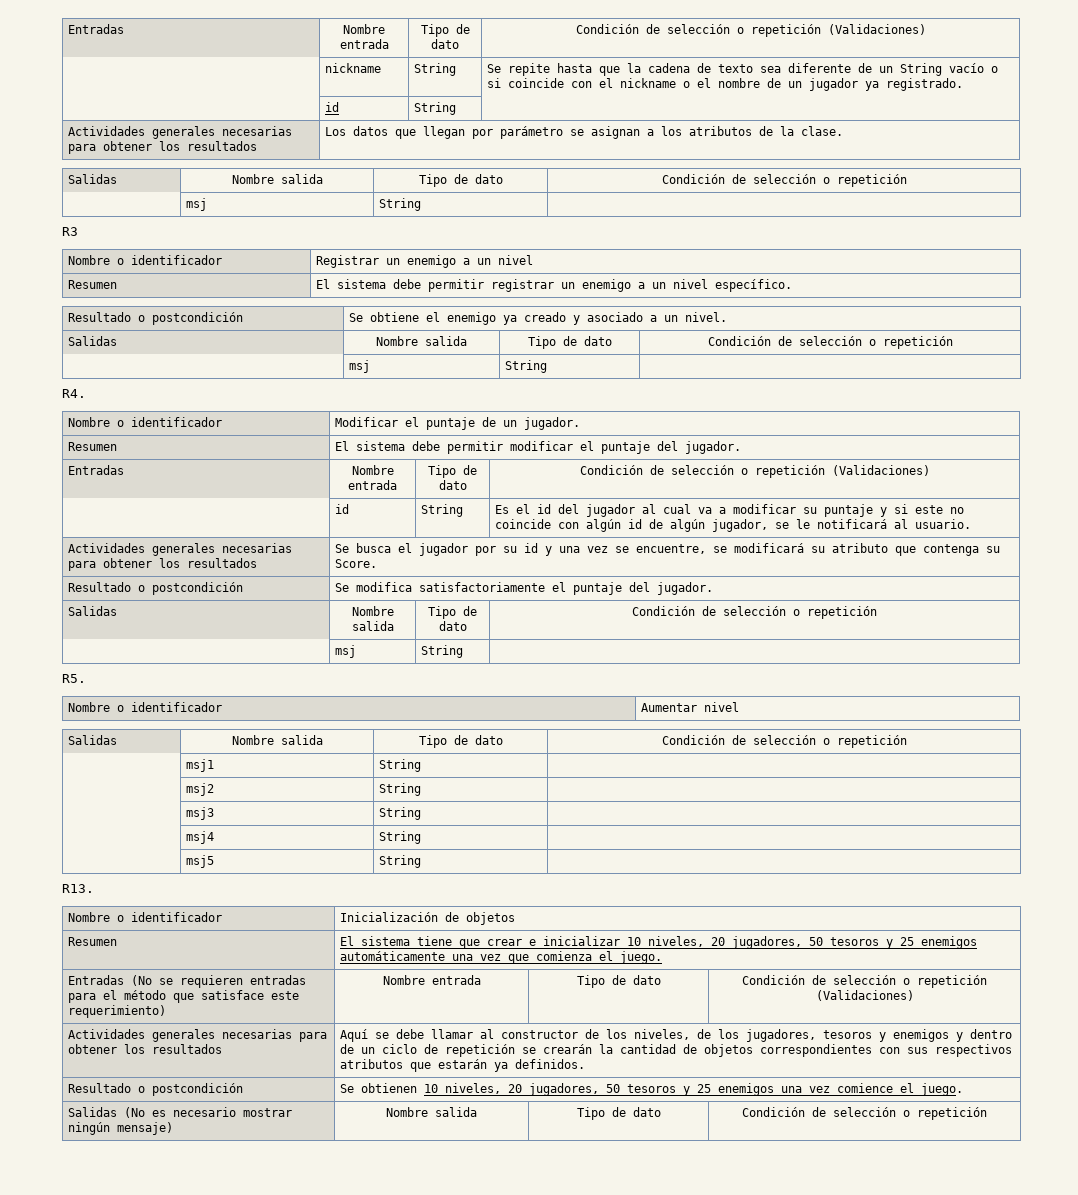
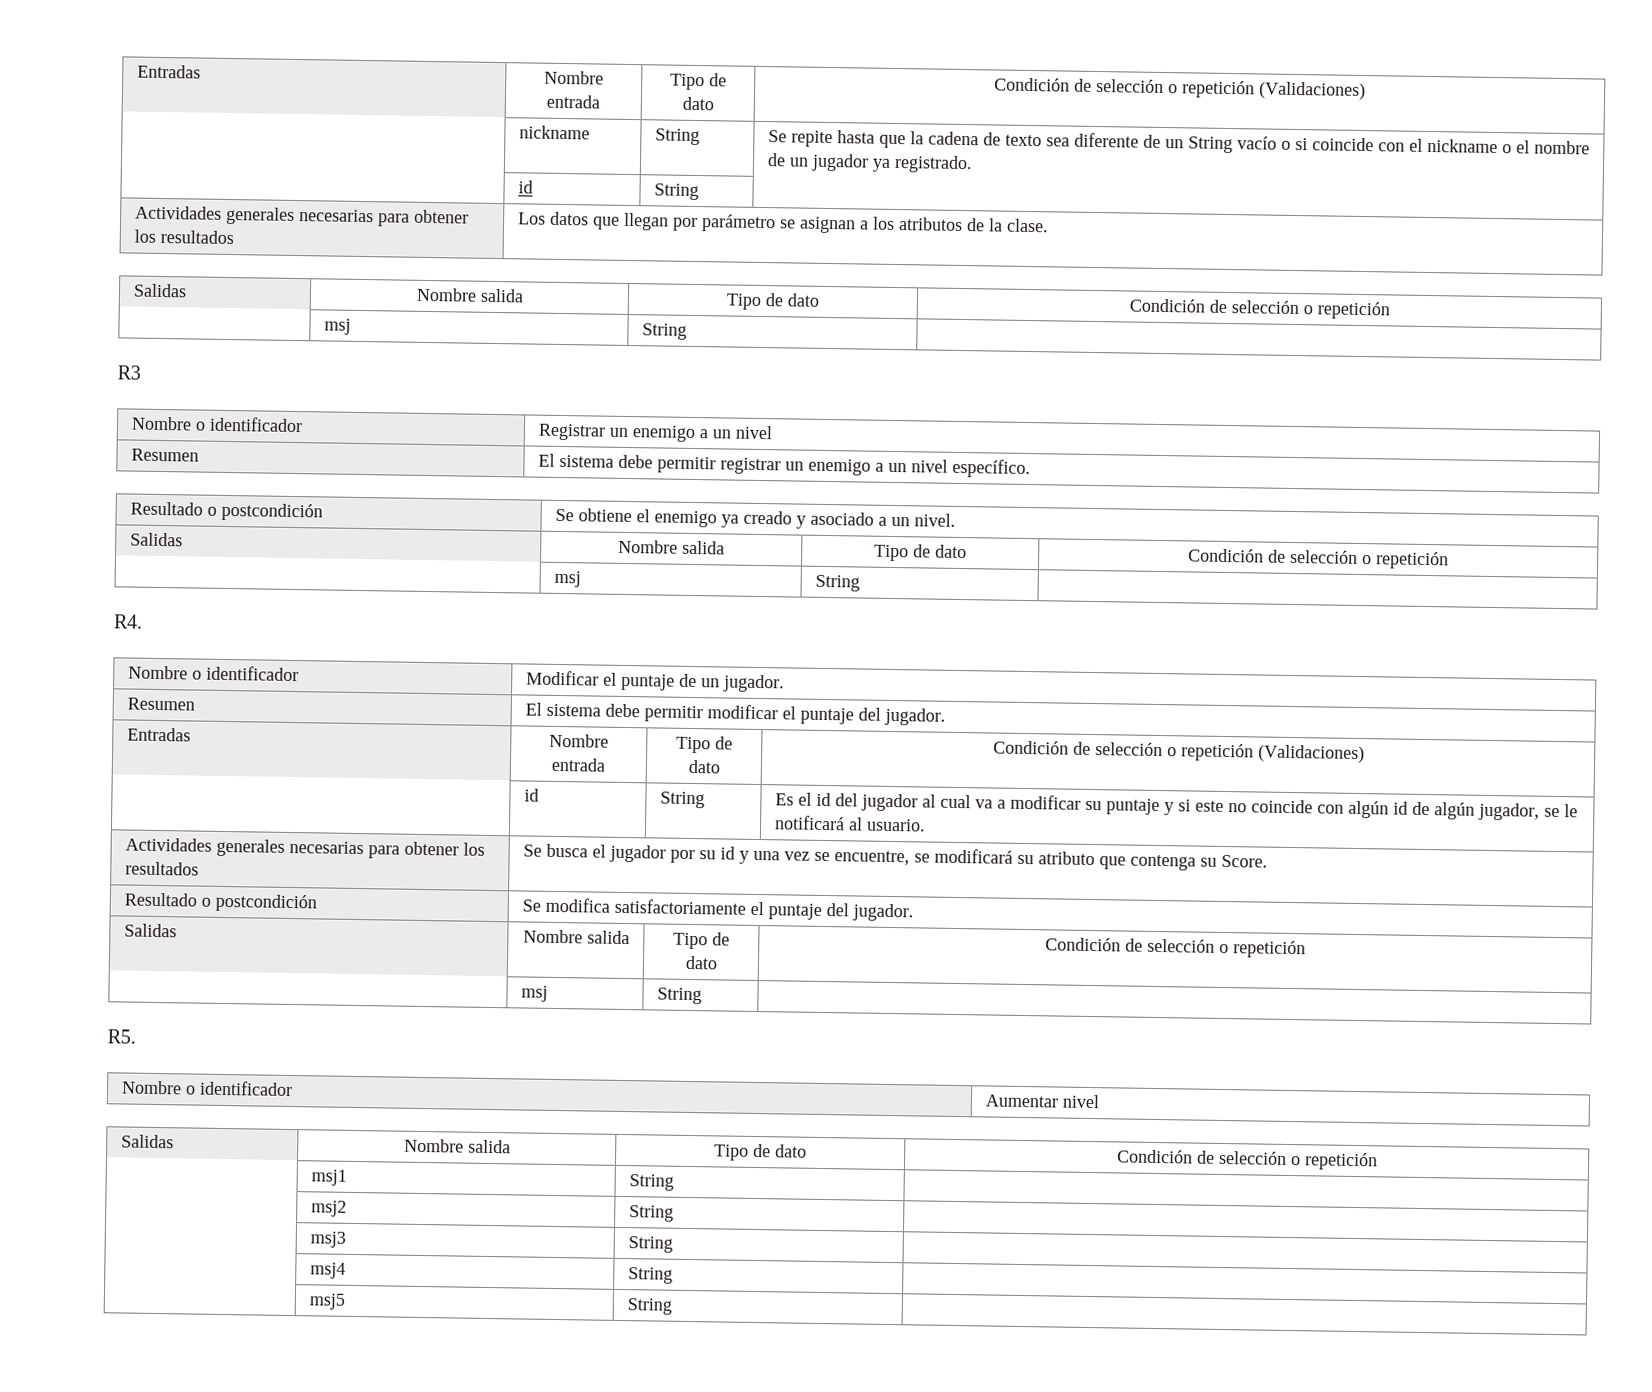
[62,884,94,893] [67,912,222,922] [339,912,515,925] [67,937,117,946] [339,936,977,949] [339,951,662,964] [67,975,306,988] [67,990,299,1003] [67,1005,166,1018] [382,975,481,985] [576,975,661,988] [742,975,987,988] [815,990,914,1001] [67,1029,327,1042] [67,1044,222,1054] [339,1029,1012,1042] [339,1044,1012,1057] [339,1059,585,1072] [67,1083,243,1096] [339,1083,963,1096] [67,1107,292,1118] [67,1122,173,1135] [386,1107,477,1117] [576,1107,661,1120] [742,1107,987,1120] // R13. // Nombre o identificador | Inicialización de objetos // Resumen | El sistema tiene que crear e inicializar 10 niveles, 20 jugadores, 50 tesoros y 25 enemigos automáticamente una vez que comienza el juego. // Entradas (No se requieren entradas para el método que satisface este requerimiento) | Nombre entrada | Tipo de dato | Condición de selección o repetición (Validaciones) // Actividades generales necesarias para obtener los resultados | Aquí se debe llamar al constructor de los niveles, de los jugadores, tesoros y enemigos y dentro de un ciclo de repetición se crearán la cantidad de objetos correspondientes con sus respectivos atributos que estarán ya definidos. // Resultado o postcondición | Se obtienen 10 niveles, 20 jugadores, 50 tesoros y 25 enemigos una vez comience el juego. // Salidas (No es necesario mostrar ningún mensaje) | Nombre salida | Tipo de dato | Condición de selección o repetición -> (672, 1306) none

